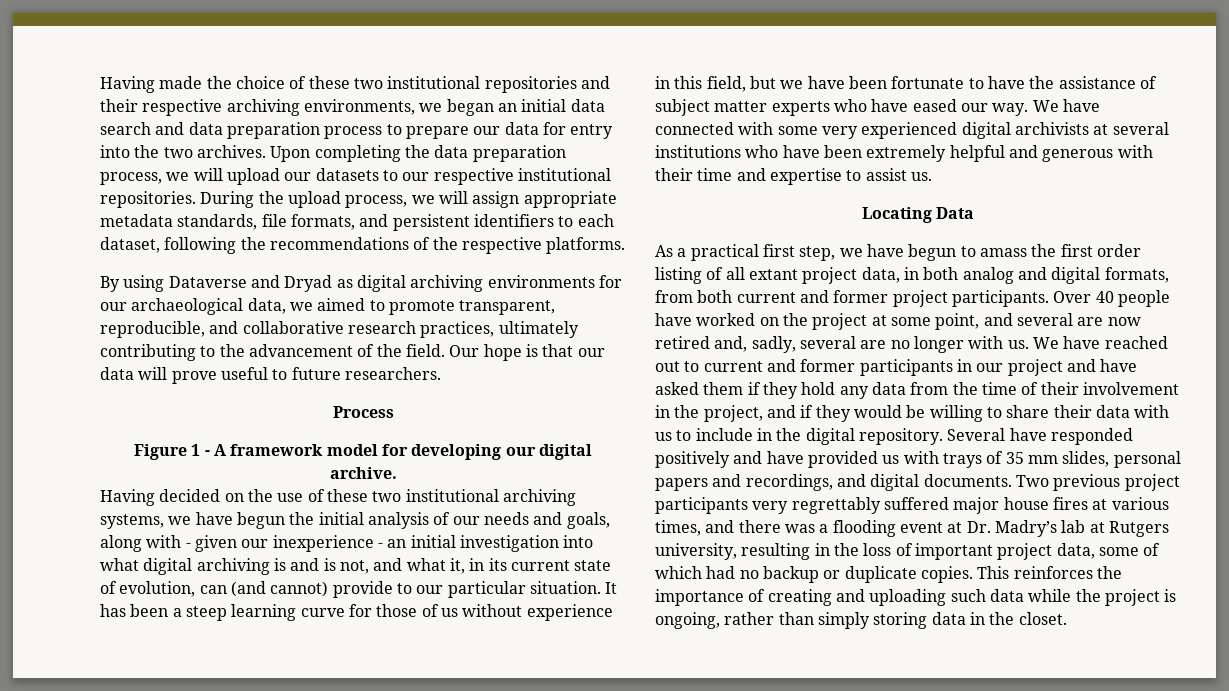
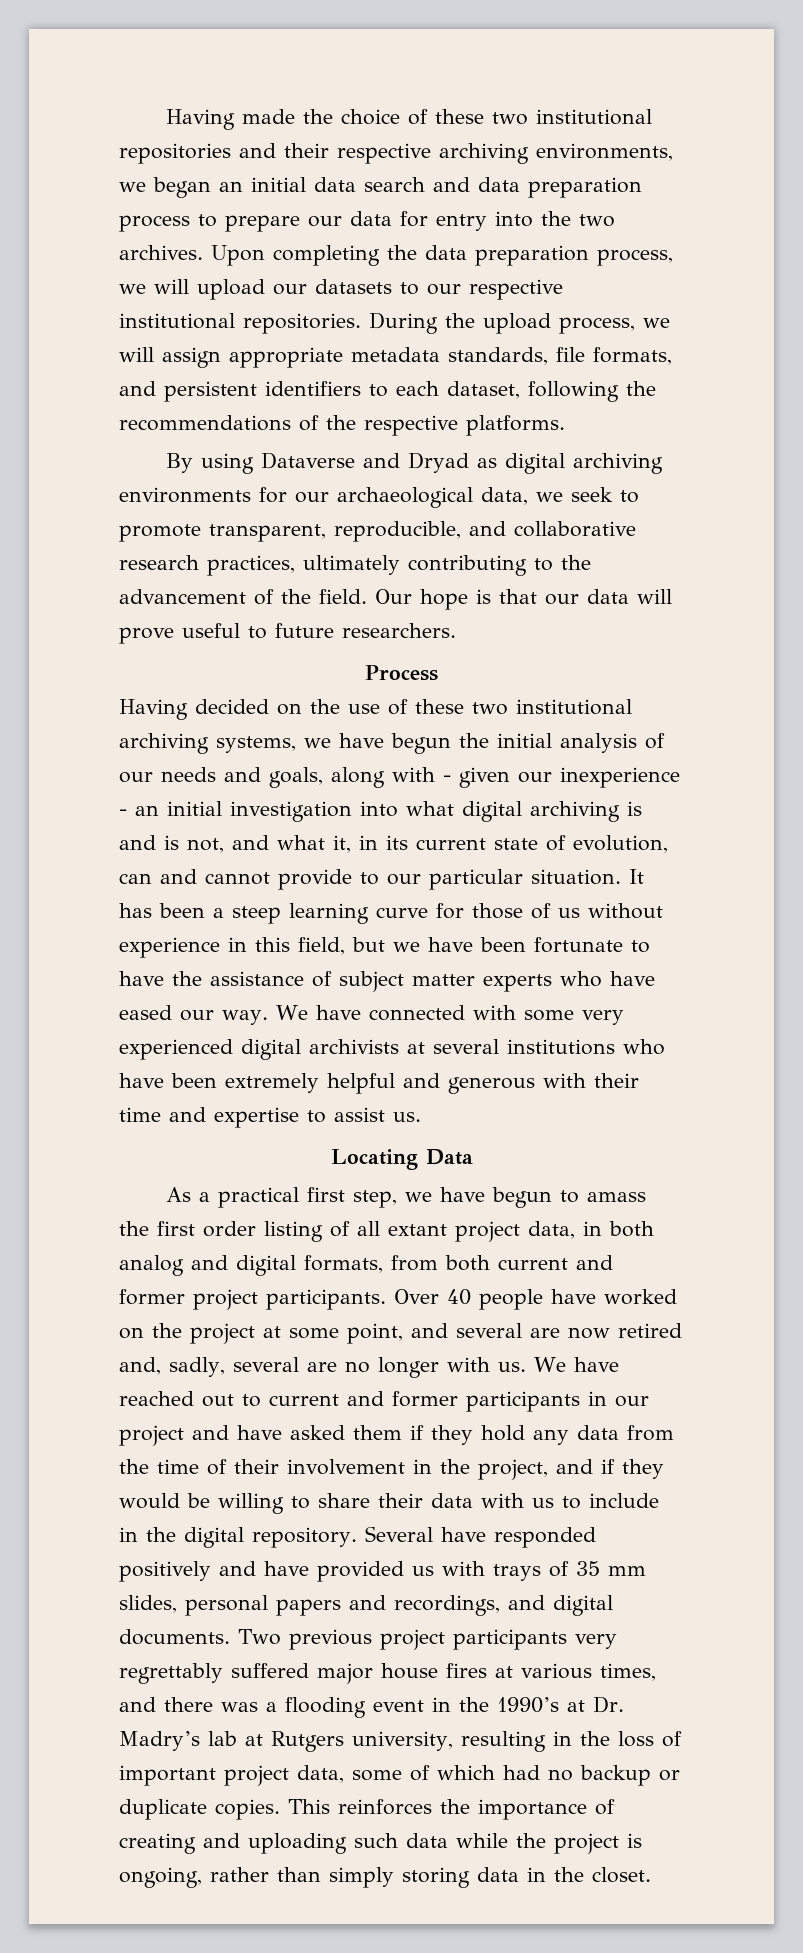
[317,298,366,311] aimed -> [571,487,613,502] seek
[134,444,592,460] [329,467,397,479] // Figure 1 - A framework model for developing our digital archive. -> (438, 673) none
[230,581,329,597] (and cannot) -> [160,869,270,885] and cannot
(943, 527) none -> [432,1697,559,1713] in the 1990’s

